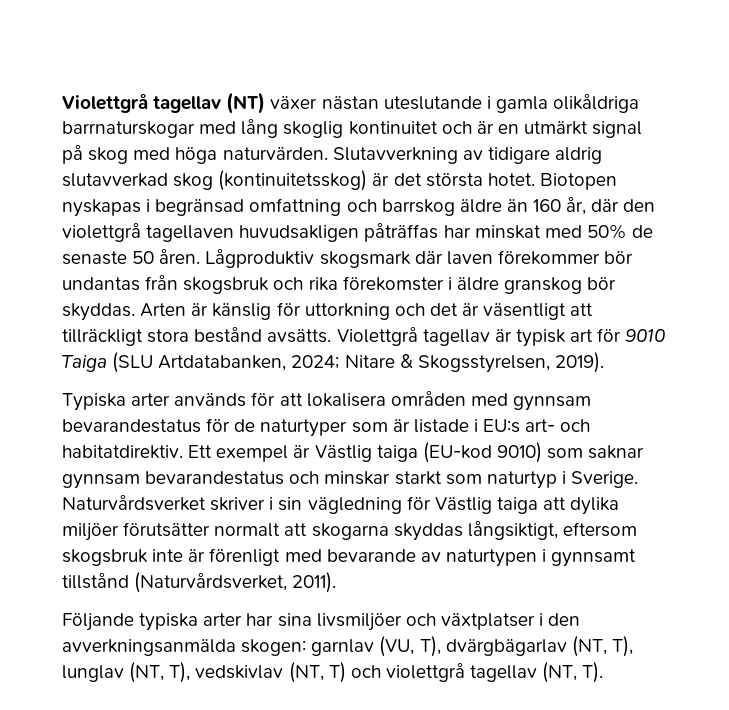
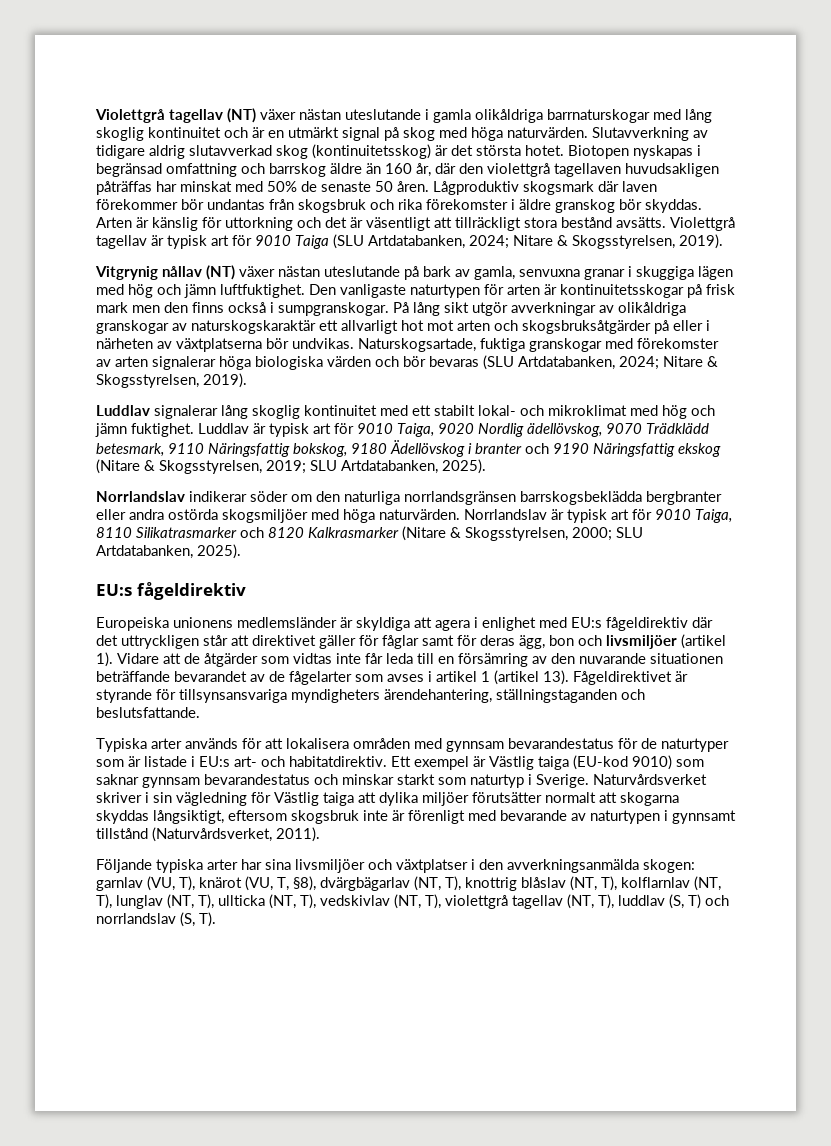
(604, 362) none -> [95,265,733,280] [96,284,735,298] [96,302,686,316] [96,320,710,334] [96,338,719,352] [96,355,718,370] [96,373,247,388] [96,405,715,419] [95,423,709,437] [96,440,721,457] [96,459,486,474] [96,491,722,505] [96,509,732,523] [96,526,643,541] [96,544,241,559] [96,582,246,600] [96,617,713,631] [96,634,726,649] [96,652,723,667] [96,670,688,685] [96,689,645,703] [96,707,200,718] // Vitgrynig nållav (NT) växer nästan uteslutande på bark av gamla, senvuxna granar i skuggiga lägen med hög och jämn luftfuktighet. Den vanligaste naturtypen för arten är kontinuitetsskogar på frisk mark men den finns också i sumpgranskogar. På lång sikt utgör avverkningar av olikåldriga granskogar av naturskogskaraktär ett allvarligt hot mot arten och skogsbruksåtgärder på eller i närheten av växtplatserna bör undvikas. Naturskogsartade, fuktiga granskogar med förekomster av arten signalerar höga biologiska värden och bör bevaras (SLU Artdatabanken, 2024; Nitare & Skogsstyrelsen, 2019). // Luddlav signalerar lång skoglig kontinuitet med ett stabilt lokal- och mikroklimat med hög och jämn fuktighet. Luddlav är typisk art för 9010 Taiga, 9020 Nordlig ädellövskog, 9070 Trädklädd betesmark, 9110 Näringsfattig bokskog, 9180 Ädellövskog i branter och 9190 Näringsfattig ekskog (Nitare & Skogsstyrelsen, 2019; SLU Artdatabanken, 2025). // Norrlandslav indikerar söder om den naturliga norrlandsgränsen barrskogsbeklädda bergbranter eller andra ostörda skogsmiljöer med höga naturvärden. Norrlandslav är typisk art för 9010 Taiga, 8110 Silikatrasmarker och 8120 Kalkrasmarker (Nitare & Skogsstyrelsen, 2000; SLU Artdatabanken, 2025). // EU:s fågeldirektiv // Europeiska unionens medlemsländer är skyldiga att agera i enlighet med EU:s fågeldirektiv där det uttryckligen står att direktivet gäller för fåglar samt för deras ägg, bon och livsmiljöer (artikel 1). Vidare att de åtgärder som vidtas inte får leda till en försämring av den nuvarande situationen beträffande bevarandet av de fågelarter som avses i artikel 1 (artikel 13). Fågeldirektivet är styrande för tillsynsansvariga myndigheters ärendehantering, ställningstaganden och beslutsfattande.
[445,636,633,657] [62,662,578,683] dvärgbägarlav (NT, T), lunglav (NT, T), vedskivlav (NT, T) och violettgrå tagellav (NT, -> [199,876,721,891] [96,894,729,909] [96,912,195,927] knärot (VU, T, §8), dvärgbägarlav (NT, T), knottrig blåslav (NT, T), kolflarnlav (NT, T), lunglav (NT, T), ullticka (NT, T), vedskivlav (NT, T), violettgrå tagellav (NT, T), luddlav (S, T) och norrlandslav (S,

